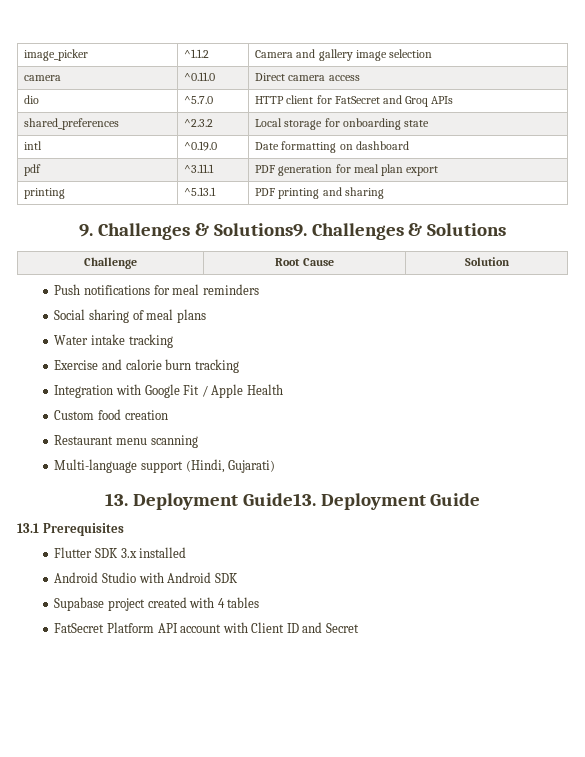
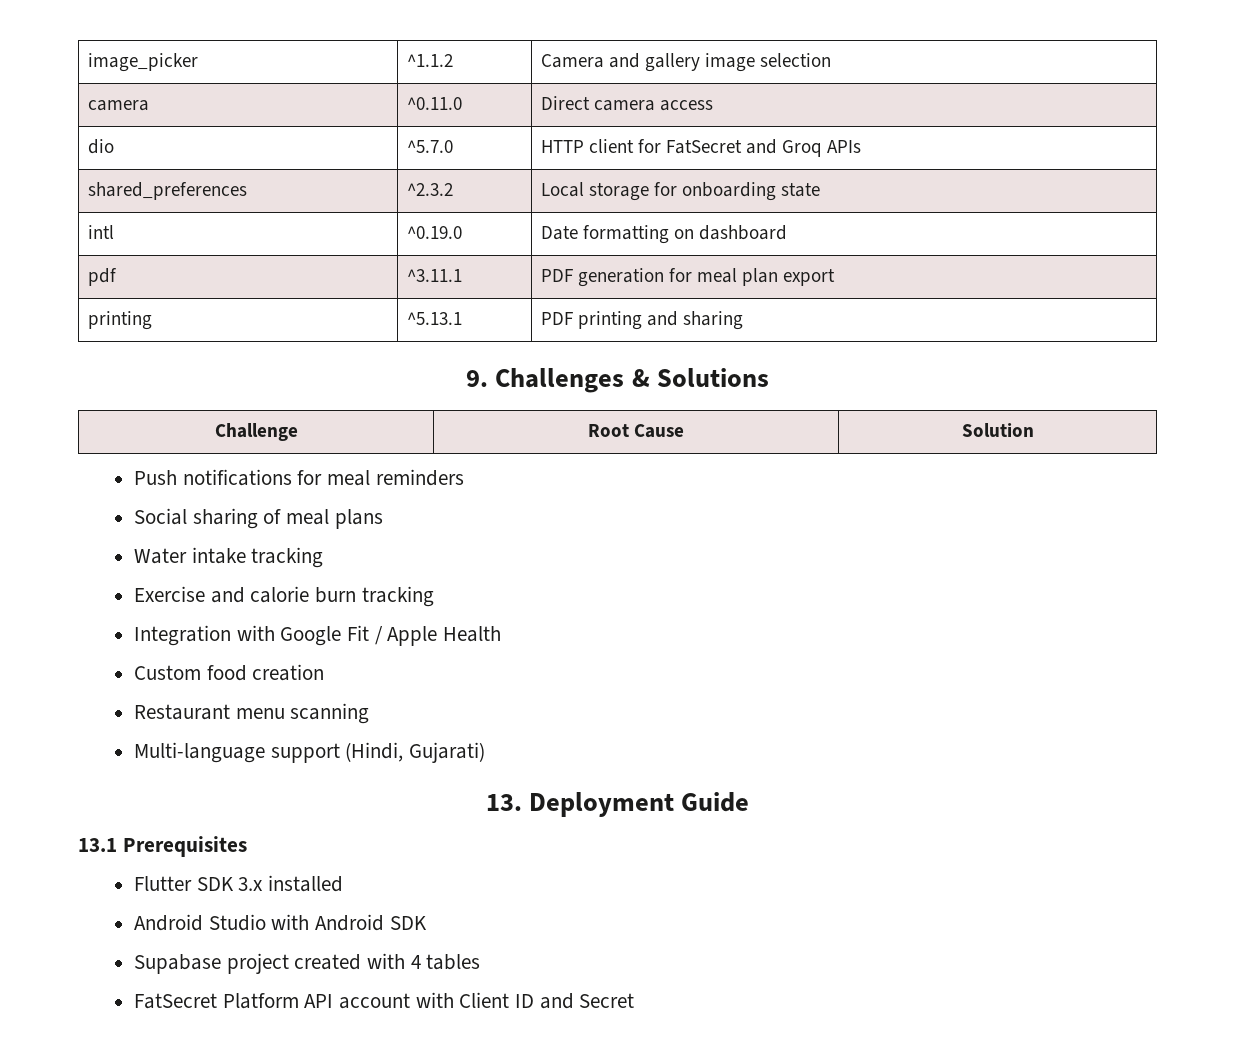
[213,223,423,240] Solutions9. Challenges & -> (650, 378) none
[242,493,426,510] Guide13. Deployment -> (674, 804) none

